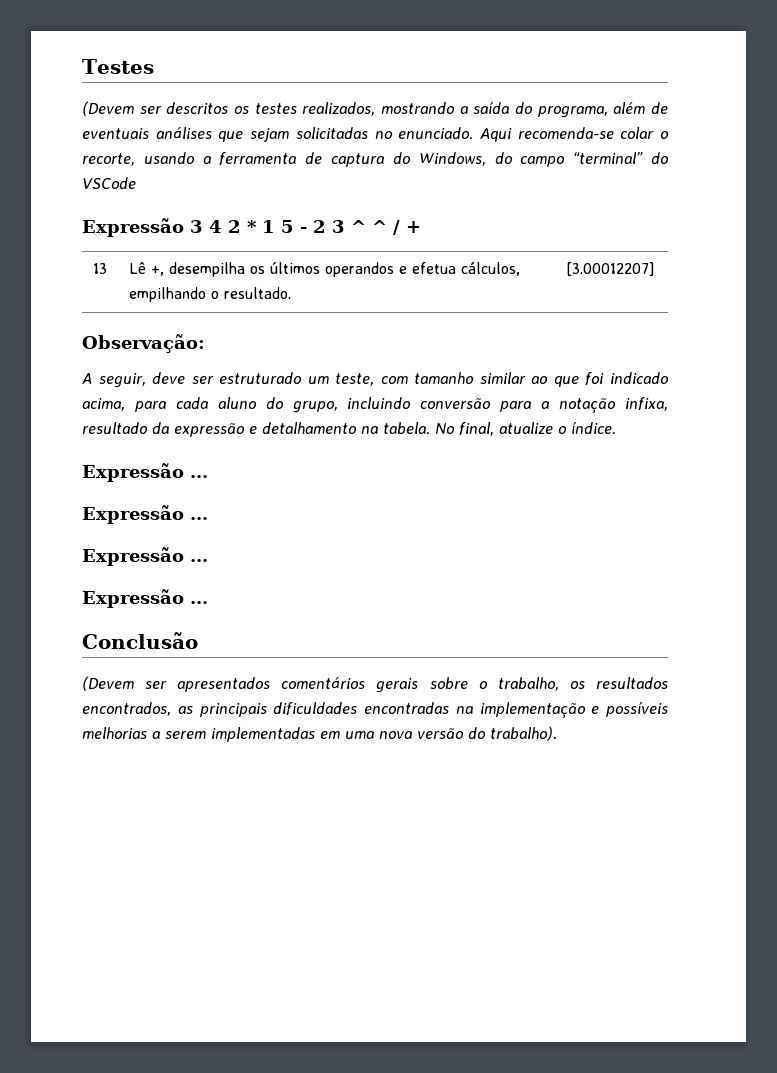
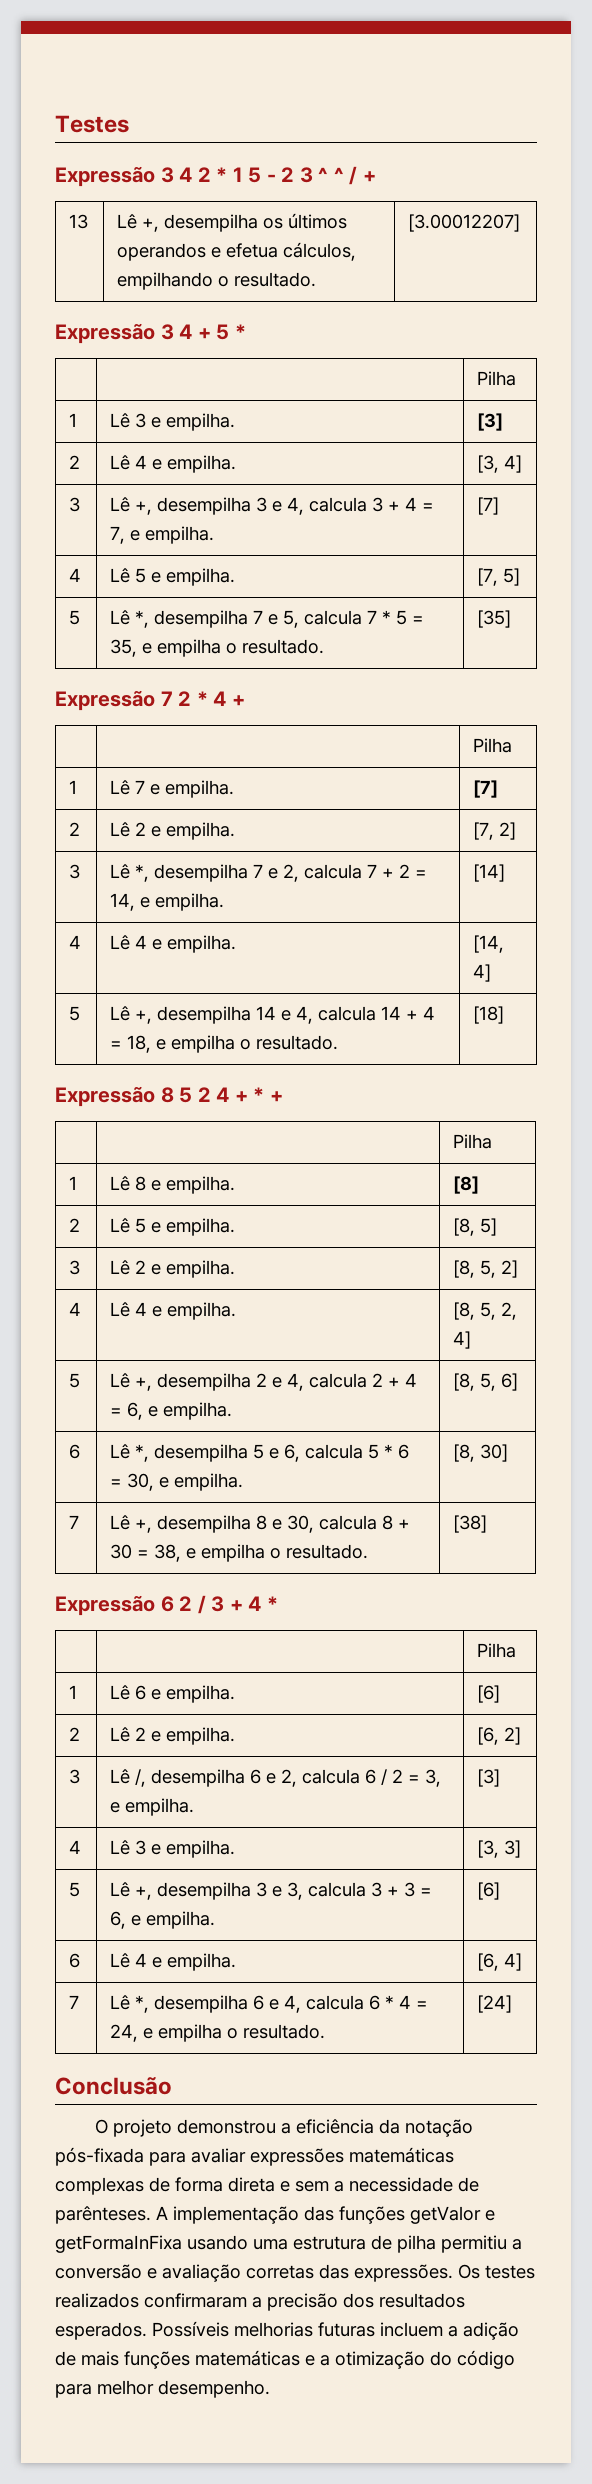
[82,101,668,118] [82,127,669,142] [82,152,669,167] [82,177,136,189] // (Devem ser descritos os testes realizados, mostrando a saída do programa, além de eventuais análises que sejam solicitadas no enunciado. Aqui recomenda-se colar o recorte, usando a ferramenta de captura do Windows, do campo “terminal” do VSCode -> (129, 124) none
[82,334,205,353] [82,372,670,388] [82,397,669,413] [82,422,616,437] [82,463,208,482] [82,505,208,524] [82,547,208,566] [82,589,208,608] [82,632,198,649] [82,676,668,693] [82,702,668,718] [82,726,557,742] Observação: // A seguir, deve ser estruturado um teste, com tamanho similar ao que foi indicado acima, para cada aluno do grupo, incluindo conversão para a notação infixa, resultado da expressão e detalhamento na tabela. No final, atualize o índice. // Expressão ... // Expressão ... // Expressão ... // Expressão ... // Conclusão // (Devem ser apresentados comentários gerais sobre o trabalho, os resultados encontrados, as principais dificuldades encontradas na implementação e possíveis melhorias a serem implementadas em uma nova versão do trabalho). -> [55,323,246,344] [477,371,517,386] [69,413,78,427] [110,413,236,431] [477,413,504,431] [69,455,81,469] [110,455,237,473] [477,455,523,473] [69,497,81,512] [110,497,435,515] [110,526,215,544] [477,497,500,515] [69,568,82,582] [110,568,236,586] [477,568,521,586] [69,610,81,625] [110,610,425,628] [110,639,325,657] [477,610,512,628] [55,690,245,711] [473,738,513,753] [69,780,78,794] [110,780,235,798] [473,780,499,798] [69,822,81,836] [110,822,236,840] [473,822,517,840] [69,864,81,879] [110,864,428,882] [110,893,225,911] [473,864,506,882] [69,935,82,949] [110,935,237,953] [473,935,505,953] [473,964,492,982] [69,1006,81,1021] [110,1006,436,1024] [110,1035,339,1053] [473,1006,505,1024] [55,1086,283,1107] [453,1134,493,1149] [69,1176,78,1190] [110,1176,236,1194] [453,1176,480,1194] [69,1218,81,1232] [110,1218,236,1236] [453,1218,498,1236] [69,1260,81,1275] [110,1260,236,1278] [453,1260,519,1278] [69,1302,82,1316] [110,1302,237,1320] [453,1302,518,1320] [453,1331,472,1349] [69,1373,81,1388] [110,1373,418,1391] [110,1402,233,1420] [453,1373,519,1391] [69,1444,81,1459] [110,1444,410,1462] [110,1473,244,1491] [453,1444,509,1462] [69,1515,80,1529] [110,1515,411,1533] [110,1544,369,1562] [453,1515,488,1533] [55,1595,278,1616] [477,1643,517,1658] [69,1685,78,1699] [110,1685,236,1703] [477,1685,501,1703] [69,1727,81,1741] [110,1727,236,1745] [477,1727,522,1745] [69,1769,81,1784] [110,1769,442,1787] [110,1798,195,1816] [477,1769,501,1787] [69,1840,82,1854] [110,1840,236,1858] [477,1840,522,1858] [69,1882,81,1897] [110,1882,433,1900] [110,1911,216,1929] [477,1882,501,1900] [69,1953,81,1968] [110,1953,237,1971] [477,1953,523,1971] [69,1995,80,2009] [110,1995,429,2013] [110,2024,326,2042] [477,1995,513,2013] [55,2077,172,2095] [95,2119,474,2137] [55,2147,454,2166] [55,2177,479,2195] [55,2206,495,2224] [55,2235,522,2253] [55,2264,535,2282] [55,2293,465,2311] [55,2321,519,2340] [55,2350,515,2369] [55,2380,270,2398] Expressão 3 4 + 5 * // | | Pilha // 1 | Lê 3 e empilha. | [3] // 2 | Lê 4 e empilha. | [3, 4] // 3 | Lê +, desempilha 3 e 4, calcula 3 + 4 = 7, e empilha. | [7] // 4 | Lê 5 e empilha. | [7, 5] // 5 | Lê *, desempilha 7 e 5, calcula 7 * 5 = 35, e empilha o resultado. | [35] // Expressão 7 2 * 4 + // | | Pilha // 1 | Lê 7 e empilha. | [7] // 2 | Lê 2 e empilha. | [7, 2] // 3 | Lê *, desempilha 7 e 2, calcula 7 + 2 = 14, e empilha. | [14] // 4 | Lê 4 e empilha. | [14, 4] // 5 | Lê +, desempilha 14 e 4, calcula 14 + 4 = 18, e empilha o resultado. | [18] // Expressão 8 5 2 4 + * + // | | Pilha // 1 | Lê 8 e empilha. | [8] // 2 | Lê 5 e empilha. | [8, 5] // 3 | Lê 2 e empilha. | [8, 5, 2] // 4 | Lê 4 e empilha. | [8, 5, 2, 4] // 5 | Lê +, desempilha 2 e 4, calcula 2 + 4 = 6, e empilha. | [8, 5, 6] // 6 | Lê *, desempilha 5 e 6, calcula 5 * 6 = 30, e empilha. | [8, 30] // 7 | Lê +, desempilha 8 e 30, calcula 8 + 30 = 38, e empilha o resultado. | [38] // Expressão 6 2 / 3 + 4 * // | | Pilha // 1 | Lê 6 e empilha. | [6] // 2 | Lê 2 e empilha. | [6, 2] // 3 | Lê /, desempilha 6 e 2, calcula 6 / 2 = 3, e empilha. | [3] // 4 | Lê 3 e empilha. | [3, 3] // 5 | Lê +, desempilha 3 e 3, calcula 3 + 3 = 6, e empilha. | [6] // 6 | Lê 4 e empilha. | [6, 4] // 7 | Lê *, desempilha 6 e 4, calcula 6 * 4 = 24, e empilha o resultado. | [24] // Conclusão // O projeto demonstrou a eficiência da notação pós-fixada para avaliar expressões matemáticas complexas de forma direta e sem a necessidade de parênteses. A implementação das funções getValor e getFormaInFixa usando uma estrutura de pilha permitiu a conversão e avaliação corretas das expressões. Os testes realizados confirmaram a precisão dos resultados esperados. Possíveis melhorias futuras incluem a adição de mais funções matemáticas e a otimização do código para melhor desempenho.

